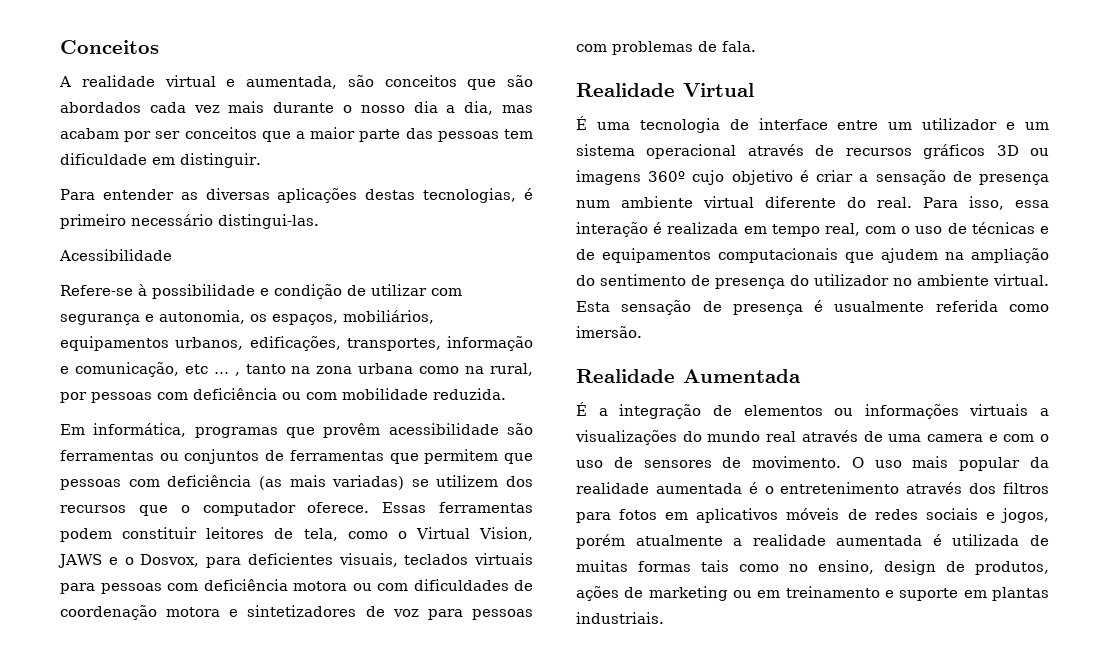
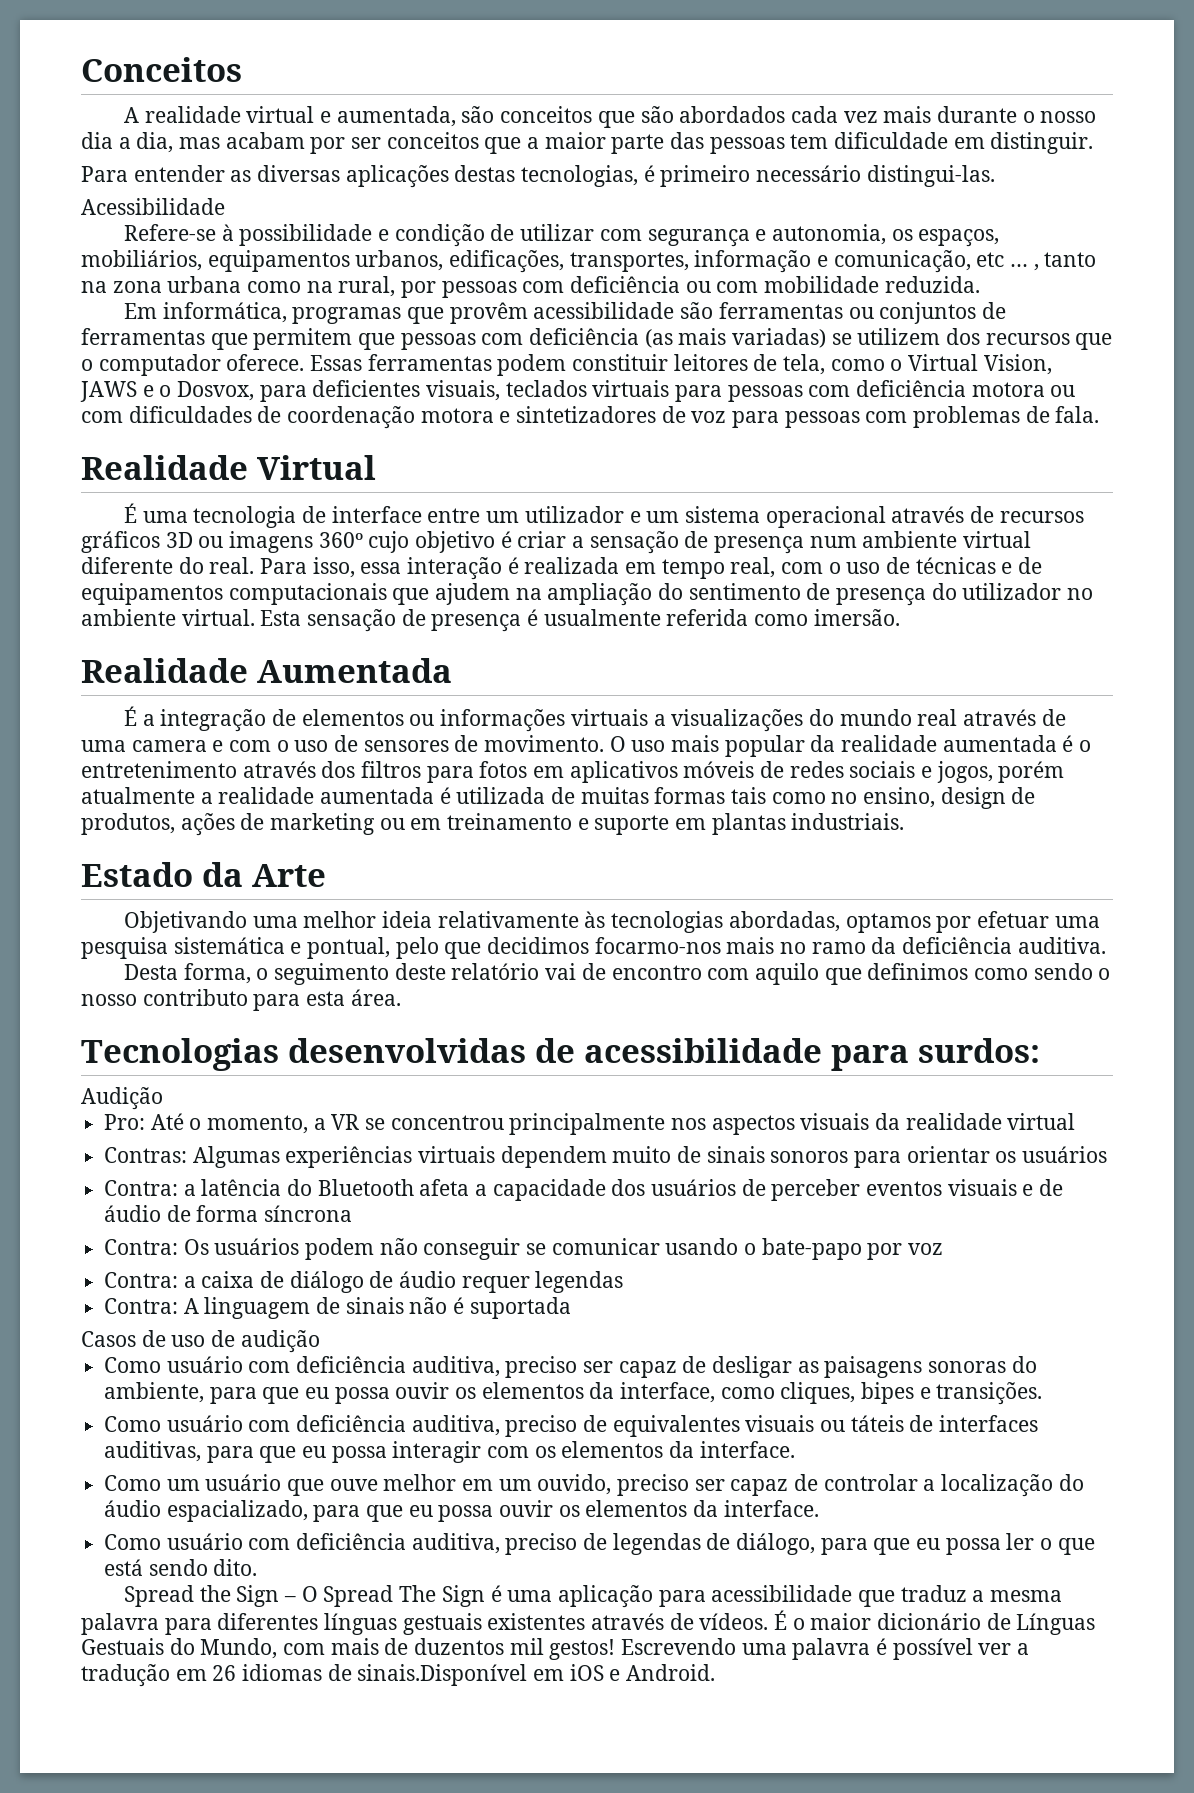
(664, 618) none -> [81,862,326,887] [124,911,1100,933] [81,937,1106,959] [124,963,1111,985] [81,989,401,1011] [81,1038,1040,1071] [81,1087,163,1110] [104,1113,1076,1135] [104,1146,1108,1168] [104,1179,1064,1201] [104,1205,353,1222] [104,1238,944,1260] [104,1271,624,1293] [104,1297,571,1319] [81,1330,320,1353] [104,1356,1037,1378] [104,1382,1043,1405] [104,1415,1039,1437] [104,1441,795,1463] [104,1474,1084,1497] [104,1500,819,1522] [104,1533,1095,1555] [104,1559,258,1576] [124,1585,1062,1608] [81,1610,1096,1635] [81,1638,1030,1660] [81,1664,716,1687] // Estado da Arte // Objetivando uma melhor ideia relativamente às tecnologias abordadas, optamos por efetuar uma pesquisa sistemática e pontual, pelo que decidimos focarmo-nos mais no ramo da deficiência auditiva. // Desta forma, o seguimento deste relatório vai de encontro com aquilo que definimos como sendo o nosso contributo para esta área. // Tecnologias desenvolvidas de acessibilidade para surdos: // Audição // Pro: Até o momento, a VR se concentrou principalmente nos aspectos visuais da realidade virtual // Contras: Algumas experiências virtuais dependem muito de sinais sonoros para orientar os usuários // Contra: a latência do Bluetooth afeta a capacidade dos usuários de perceber eventos visuais e de áudio de forma síncrona // Contra: Os usuários podem não conseguir se comunicar usando o bate-papo por voz // Contra: a caixa de diálogo de áudio requer legendas // Contra: A linguagem de sinais não é suportada // Casos de uso de audição // Como usuário com deficiência auditiva, preciso ser capaz de desligar as paisagens sonoras do ambiente, para que eu possa ouvir os elementos da interface, como cliques, bipes e transições. // Como usuário com deficiência auditiva, preciso de equivalentes visuais ou táteis de interfaces auditivas, para que eu possa interagir com os elementos da interface. // Como um usuário que ouve melhor em um ouvido, preciso ser capaz de controlar a localização do áudio espacializado, para que eu possa ouvir os elementos da interface. // Como usuário com deficiência auditiva, preciso de legendas de diálogo, para que eu possa ler o que está sendo dito. // Spread the Sign – O Spread The Sign é uma aplicação para acessibilidade que traduz a mesma palavra para diferentes línguas gestuais existentes através de vídeos. É o maior dicionário de Línguas Gestuais do Mundo, com mais de duzentos mil gestos! Escrevendo uma palavra é possível ver a tradução em 26 idiomas de sinais.Disponível em iOS e Android.

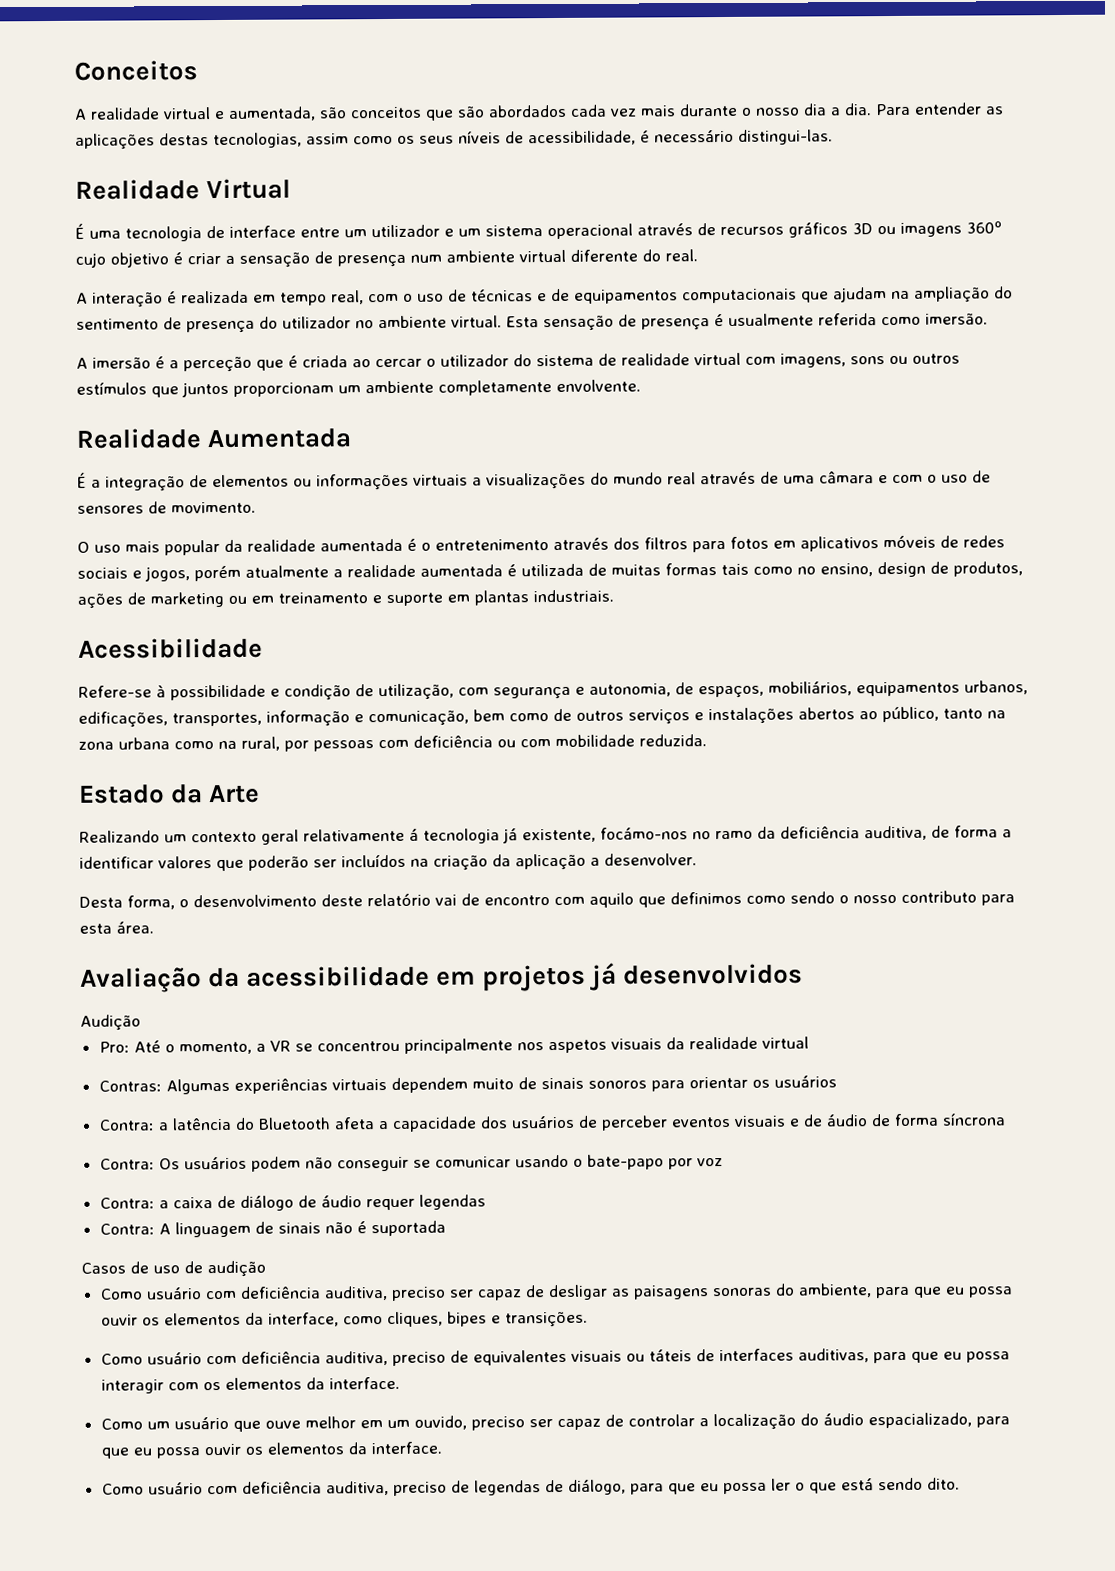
[136,132,1094,154] dia, mas acabam por ser conceitos que a maior parte das pessoas tem dificuldade em distinguir. // -> [844,103,872,116] dia.
[257,165,341,182] diversas -> (1004, 110) none
[643,165,995,187] [81,198,225,215] [124,224,1000,247] [81,250,1097,273] [81,276,980,298] [124,302,1006,324] [81,328,1113,350] [81,354,1052,376] [80,380,1076,402] [81,406,1100,429] é primeiro necessário distingui-las. // Acessibilidade // Refere-se à possibilidade e condição de utilizar com segurança e autonomia, os espaços, mobiliários, equipamentos urbanos, edificações, transportes, informação e comunicação, etc … , tanto na zona urbana como na rural, por pessoas com deficiência ou com mobilidade reduzida. // Em informática, programas que provêm acessibilidade são ferramentas ou conjuntos de ferramentas que permitem que pessoas com deficiência (as mais variadas) se utilizem dos recursos que o computador oferece. Essas ferramentas podem constituir leitores de tela, como o Virtual Vision, JAWS e o Dosvox, para deficientes visuais, teclados virtuais para pessoas com deficiência motora ou com dificuldades de coordenação motora e sintetizadores de voz para pessoas com problemas de fala. -> [306,129,833,146] assim como os seus níveis de acessibilidade, é necessário distingui-las.
[260,557,402,578] Para isso, essa -> [76,292,88,304] // A
[435,583,511,605] ajudem -> [833,287,887,303] ajudam
(900, 617) none -> [76,352,960,373] [76,379,641,398] // A imersão é a perceção que é criada ao cercar o utilizador do sistema de realidade virtual com imagens, sons ou outros estímulos que juntos proporcionam um ambiente completamente envolvente.
[131,740,207,752] camera -> [819,471,874,484] câmara
(605, 743) none -> (256, 507) //
[81,862,326,887] [124,911,1100,933] [81,937,1106,959] Estado da Arte // Objetivando uma melhor ideia relativamente às tecnologias abordadas, optamos por efetuar uma pesquisa sistemática e pontual, pelo que decidimos focarmo-nos mais no ramo da deficiência auditiva. -> [78,637,263,659] [78,680,1028,701] [78,706,1006,728] [78,734,707,752] [78,784,261,804] [79,825,1012,845] [79,853,697,872] Acessibilidade // Refere-se à possibilidade e condição de utilização, com segurança e autonomia, de espaços, mobiliários, equipamentos urbanos, edificações, transportes, informação e comunicação, bem como de outros serviços e instalações abertos ao público, tanto na zona urbana como na rural, por pessoas com deficiência ou com mobilidade reduzida. // Estado da Arte // Realizando um contexto geral relativamente á tecnologia já existente, focámo-nos no ramo da deficiência auditiva, de forma a identificar valores que poderão ser incluídos na criação da aplicação a desenvolver.
[274,963,390,985] seguimento -> [193,894,317,908] desenvolvimento
[81,1038,1040,1071] Tecnologias desenvolvidas de acessibilidade para surdos: -> [80,962,804,993] Avaliação da acessibilidade em projetos já desenvolvidos
[711,1115,795,1135] aspectos -> [547,1039,607,1054] aspetos
[124,1585,1062,1608] [81,1610,1096,1635] [81,1638,1030,1660] [81,1664,716,1687] // Spread the Sign – O Spread The Sign é uma aplicação para acessibilidade que traduz a mesma palavra para diferentes línguas gestuais existentes através de vídeos. É o maior dicionário de Línguas Gestuais do Mundo, com mais de duzentos mil gestos! Escrevendo uma palavra é possível ver a tradução em 26 idiomas de sinais.Disponível em iOS e Android. -> (960, 1483) none

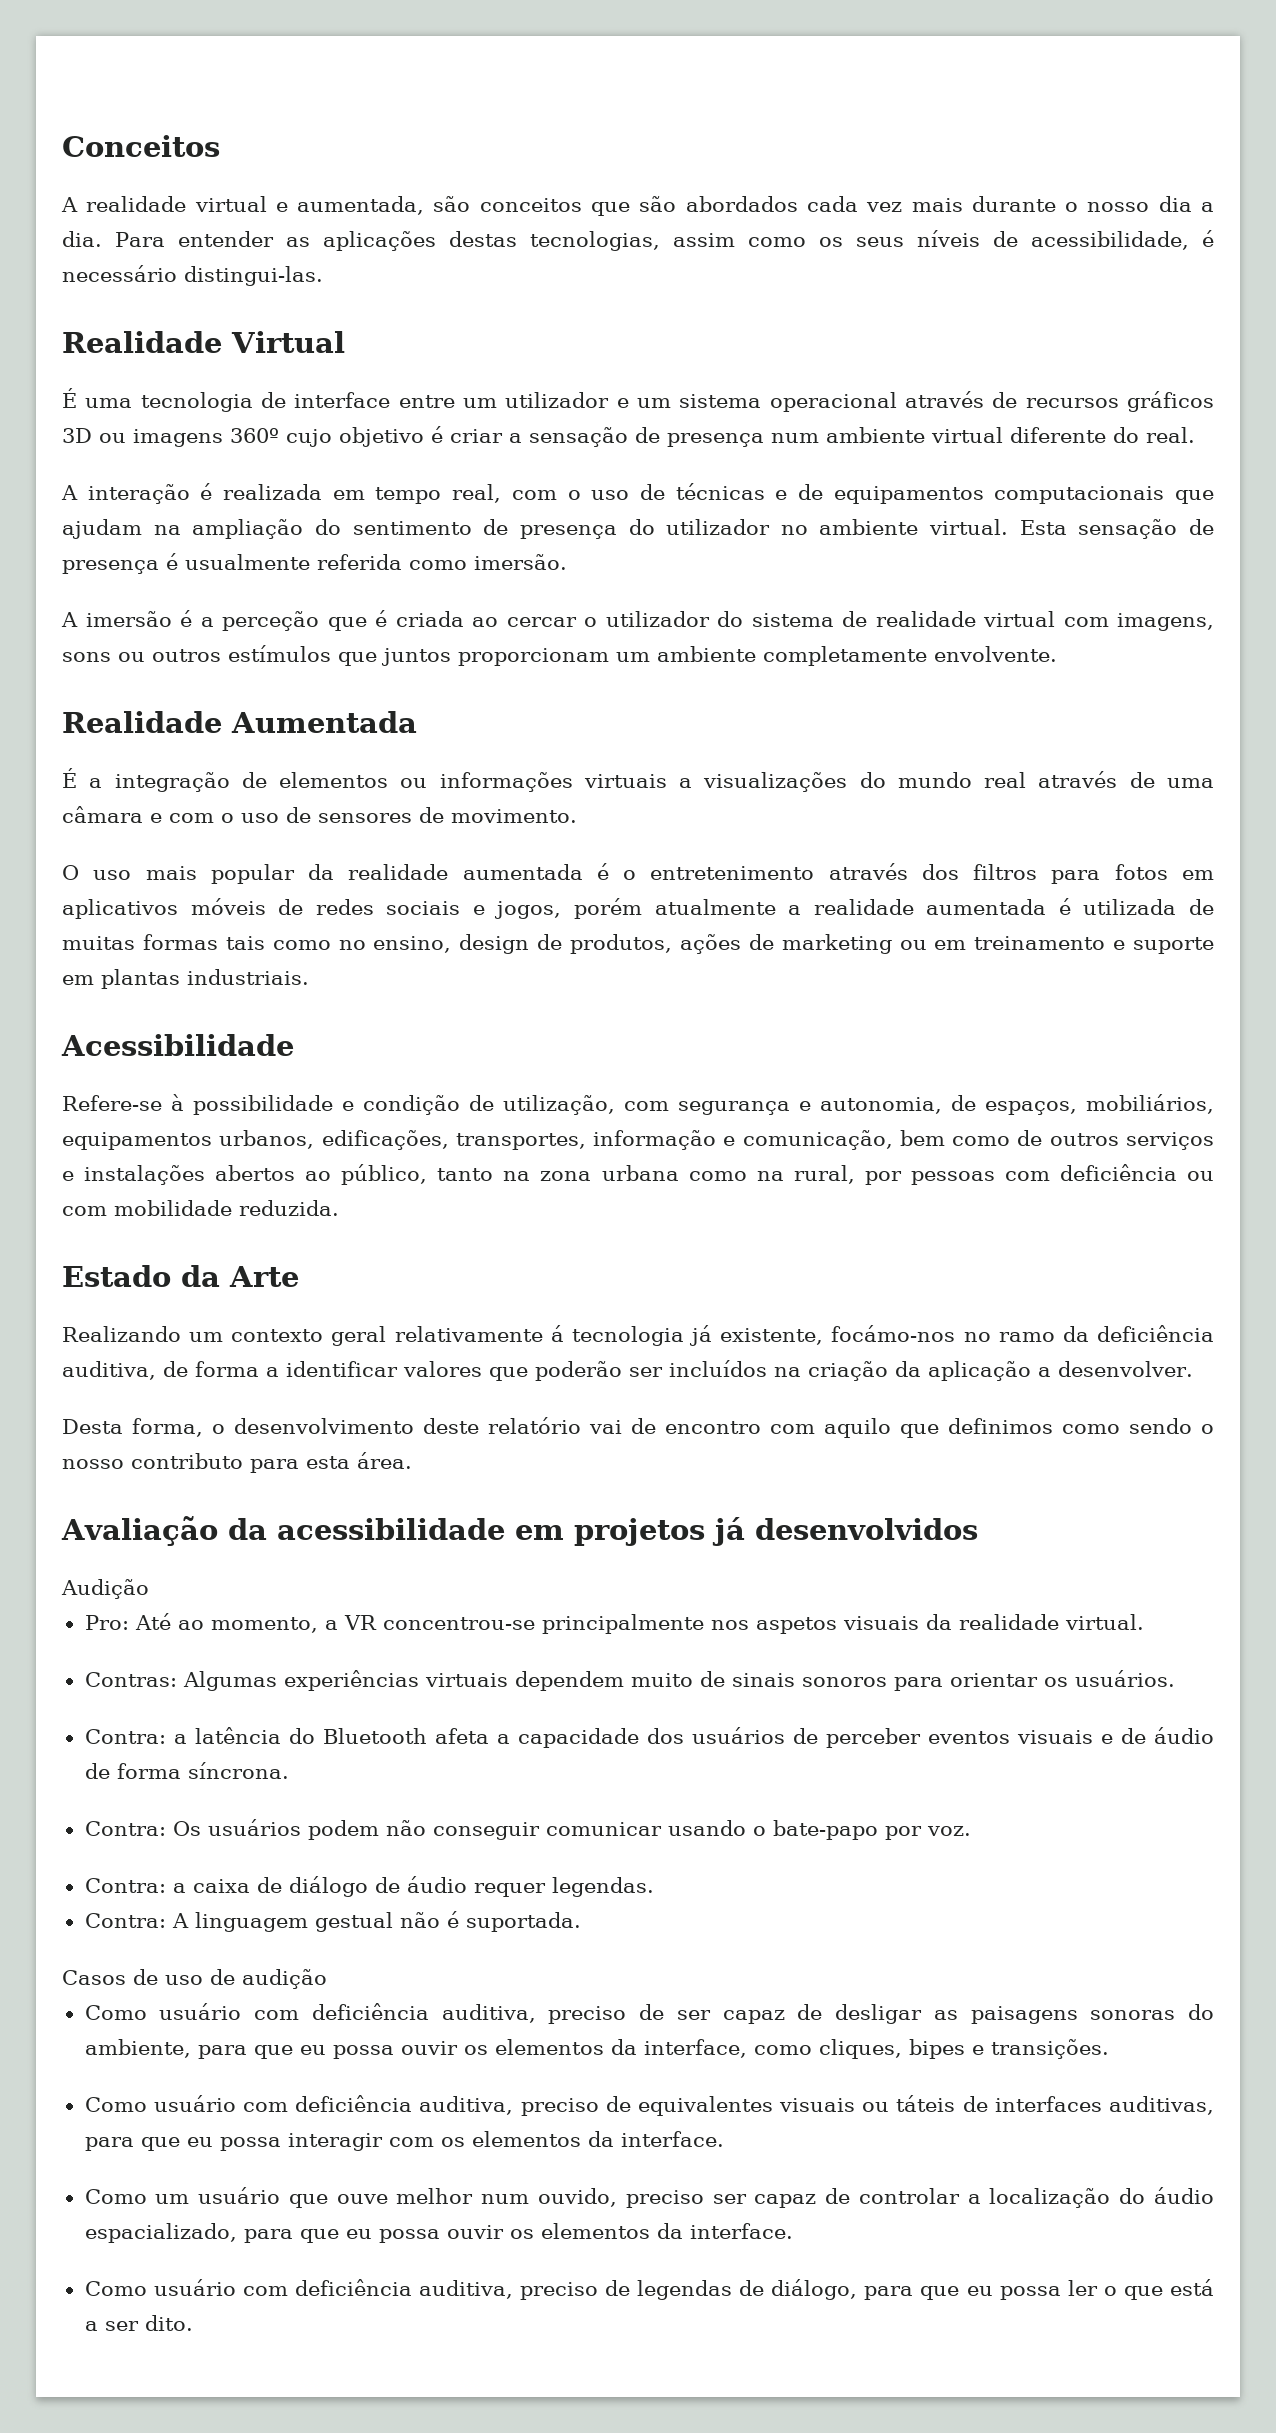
[164,1044,175,1053] o -> [177,1620,204,1630] ao
[294,1040,400,1052] se concentrou -> [382,1617,535,1630] concentrou-se
[761,1036,809,1049] virtual -> [1064,1614,1144,1630] virtual.
[773,1075,837,1088] usuários -> [1074,1670,1175,1687] usuários.
[941,1112,1006,1126] síncrona -> [187,1762,289,1779] síncrona.
[412,1159,431,1168] se -> (540, 1831) none
[696,1158,723,1167] voz -> [926,1826,971,1836] voz.
[418,1194,486,1210] legendas -> [551,1877,654,1897] legendas.
[254,1221,321,1234] de sinais -> [314,1912,393,1932] gestual
[370,1220,446,1237] suportada -> [465,1912,581,1932] suportada.
(446, 1293) none -> [639,2004,665,2020] de
[359,1419,410,1429] em um -> [481,2194,530,2204] num
[877,1477,923,1491] sendo -> [84,2321,139,2331] a ser

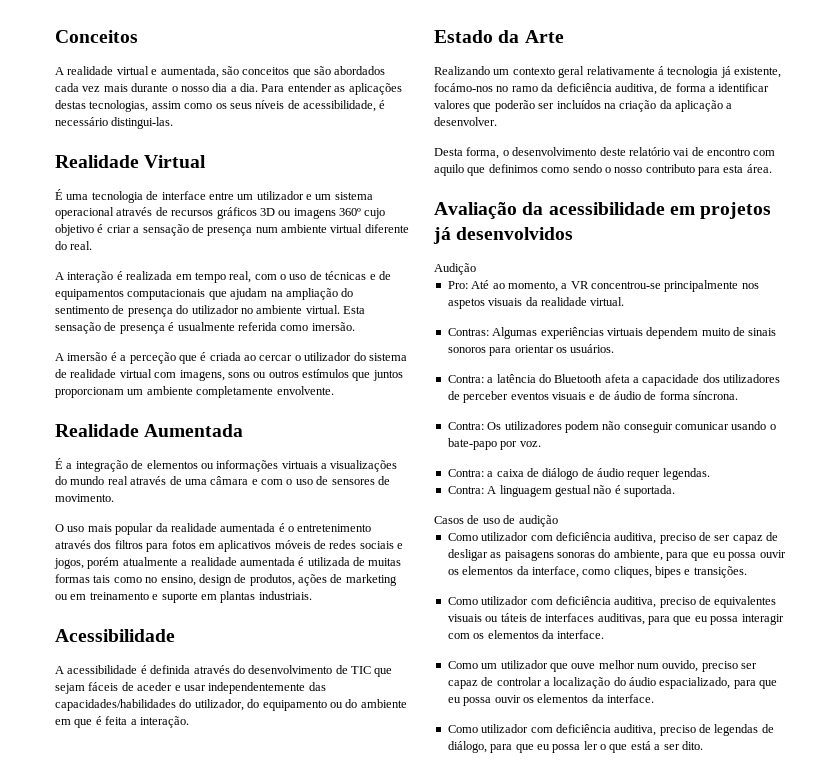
[62,1094,1214,1115] [62,1130,1214,1150] [62,1164,1214,1185] [62,1200,339,1216] Refere-se à possibilidade e condição de utilização, com segurança e autonomia, de espaços, mobiliários, equipamentos urbanos, edificações, transportes, informação e comunicação, bem como de outros serviços e instalações abertos ao público, tanto na zona urbana como na rural, por pessoas com deficiência ou com mobilidade reduzida. -> [55,665,393,677] [55,682,326,694] [55,699,407,711] [55,716,189,728] A acessibilidade é definida através do desenvolvimento de TIC que sejam fáceis de aceder e usar independentemente das capacidades/habilidades do utilizador, do equipamento ou do ambiente em que é feita a interação.
[691,1727,785,1744] usuários -> [723,374,781,383] utilizadores
[207,1819,301,1836] usuários -> [504,421,562,430] utilizadores
[159,2003,242,2020] usuário -> [481,532,529,541] utilizador
[153,2095,236,2112] usuário -> [481,596,529,605] utilizador
[198,2187,281,2204] usuário -> [500,660,548,669] utilizador
[153,2279,236,2296] usuário -> [481,724,529,733] utilizador

